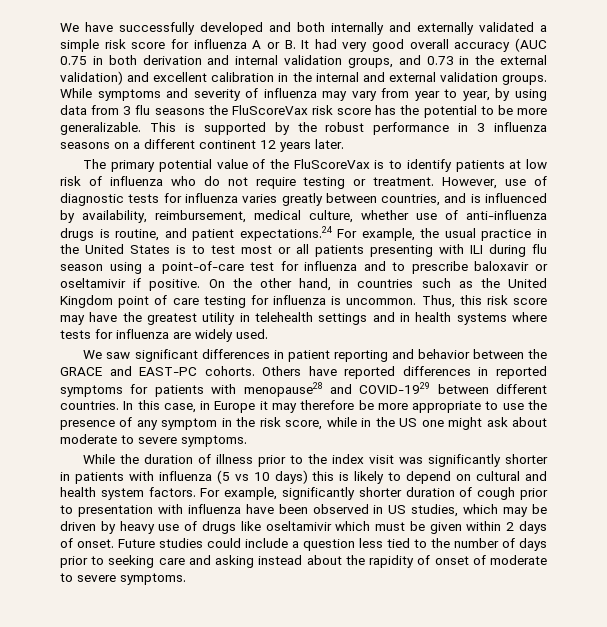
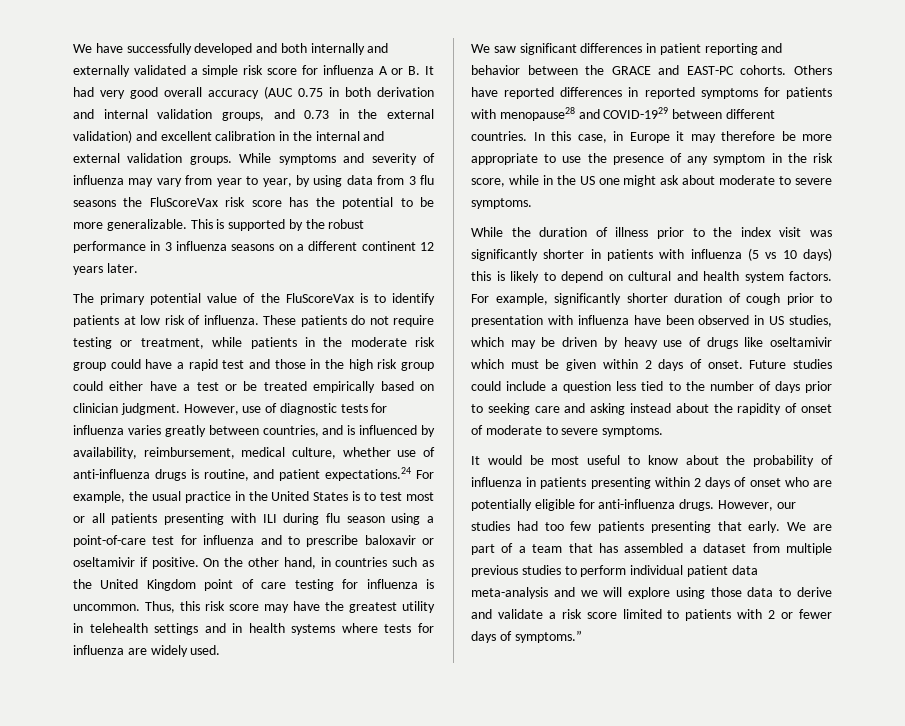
[109,176,196,186] influenza who -> [203,315,347,327] influenza. These patients
[373,177,435,186] treatment. -> [140,337,435,349] [73,359,435,371] [73,381,434,393] [73,403,180,415] treatment, while patients in the moderate risk group could have a rapid test and those in the high risk group could either have a test or be treated empirically based on clinician judgment.
(186, 579) none -> [471,455,833,467] [471,477,832,489] [471,499,796,511] [471,521,832,533] [471,543,832,555] [471,565,758,577] [471,587,832,599] [471,609,832,621] [471,630,582,643] // It would be most useful to know about the probability of influenza in patients presenting within 2 days of onset who are potentially eligible for anti-influenza drugs. However, our studies had too few patients presenting that early. We are part of a team that has assembled a dataset from multiple previous studies to perform individual patient data meta-analysis and we will explore using those data to derive and validate a risk score limited to patients with 2 or fewer days of symptoms.”

